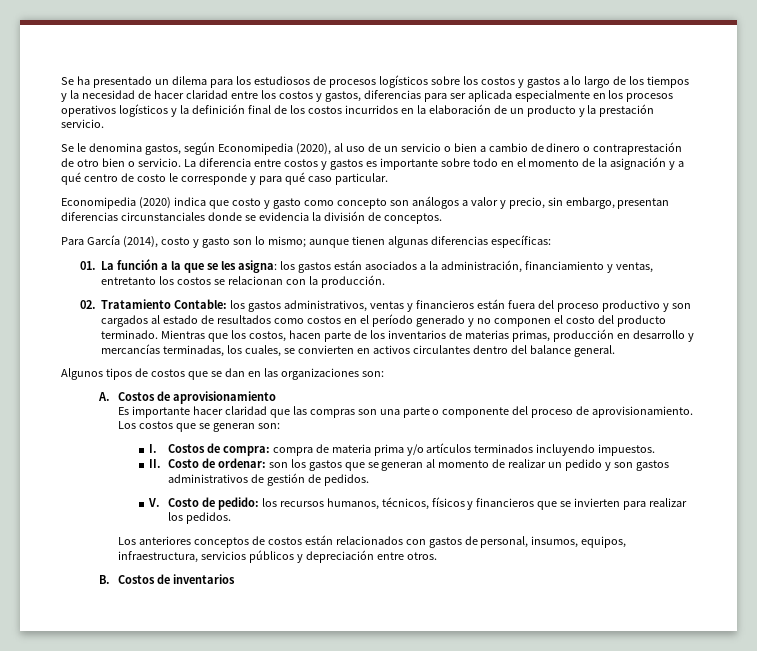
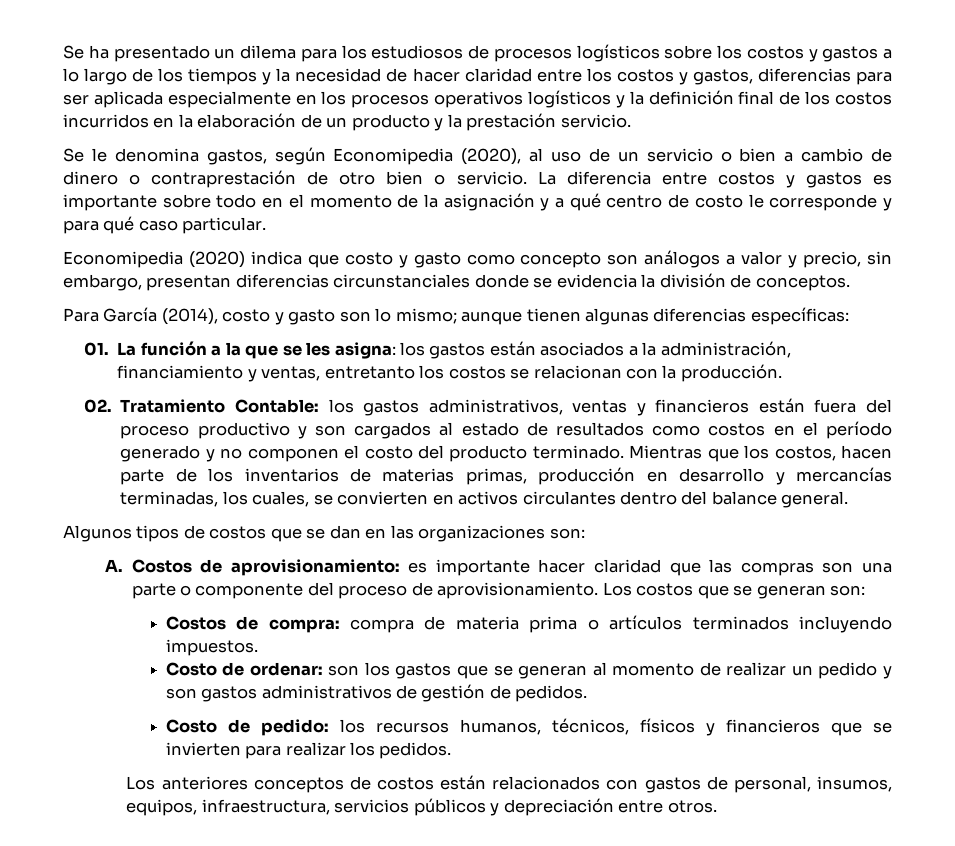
[172,391,276,404] [117,407,129,415] aprovisionamiento // Es -> [230,559,428,576] aprovisionamiento: es
[148,444,157,453] I. -> (865, 590) none
[406,444,424,456] y/o -> [587,619,599,630] o
[148,459,161,468] II. -> (258, 647) none
[147,498,160,507] V. -> (588, 693) none
[98,574,235,584] // B. Costos de inventarios -> (717, 806) none

